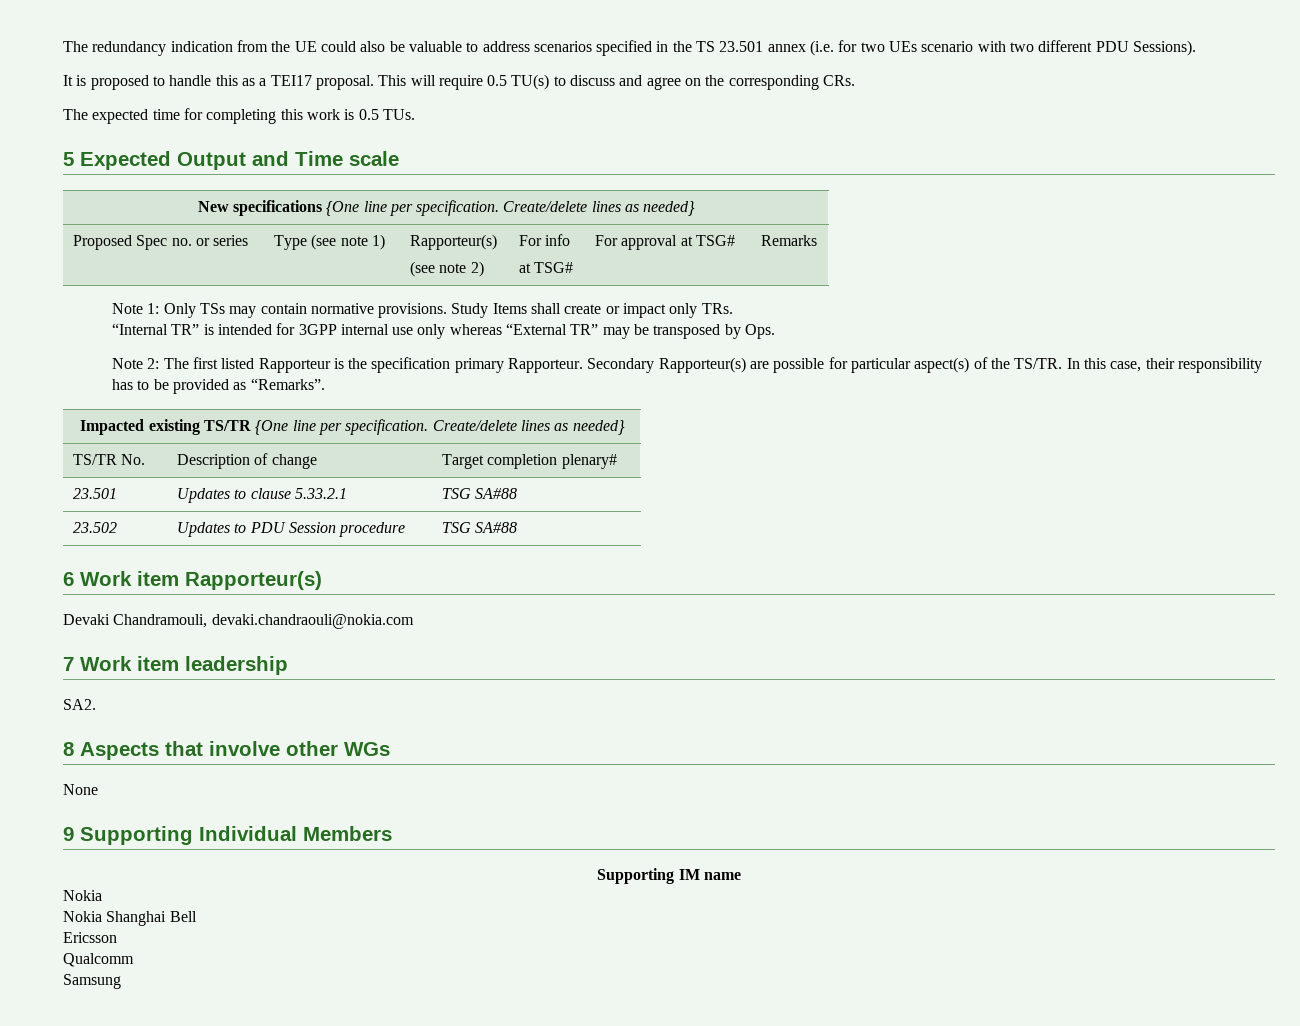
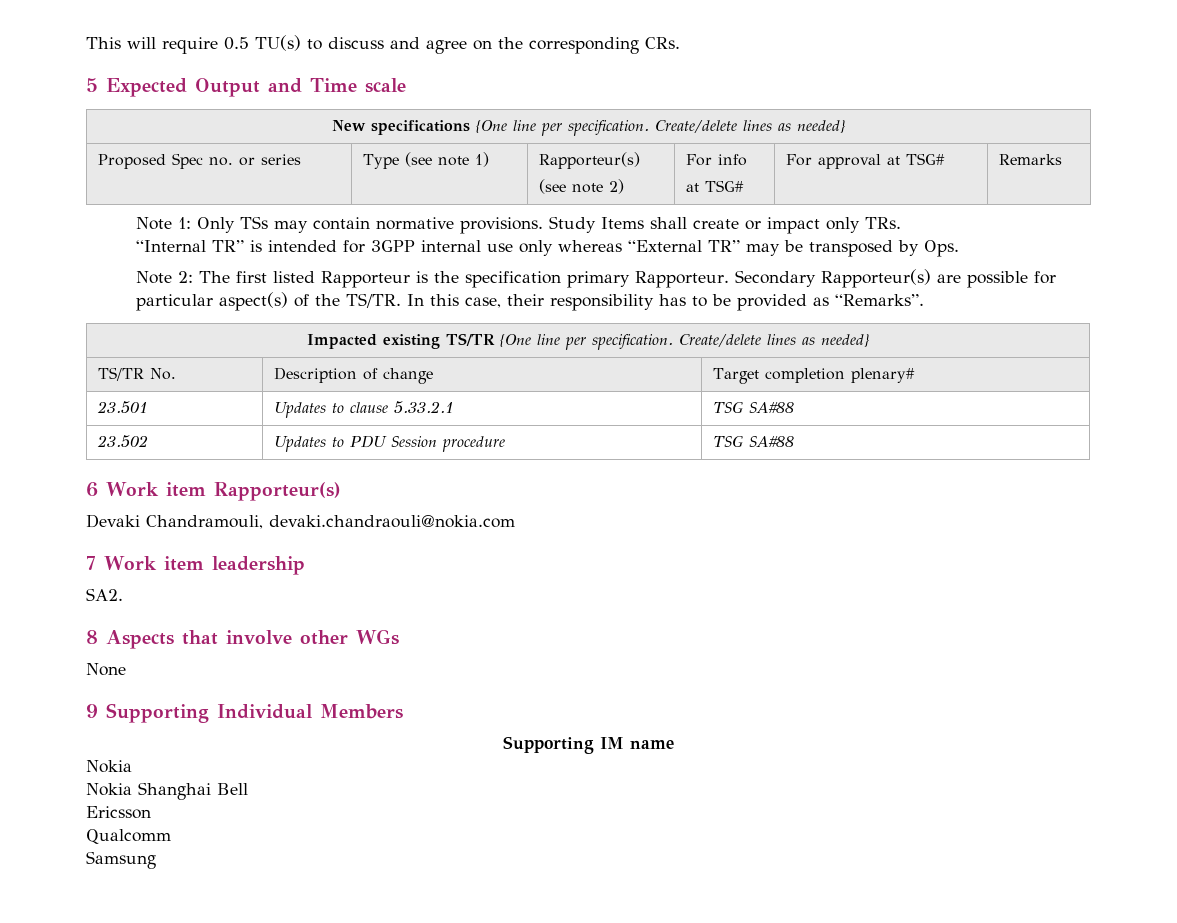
[63,40,1196,56] [63,75,374,90] The redundancy indication from the UE could also be valuable to address scenarios specified in the TS 23.501 annex (i.e. for two UEs scenario with two different PDU Sessions). // It is proposed to handle this as a TEI17 proposal. -> (86, 43) none
[63,108,415,124] // The expected time for completing this work is 0.5 TUs. -> (680, 43) none

